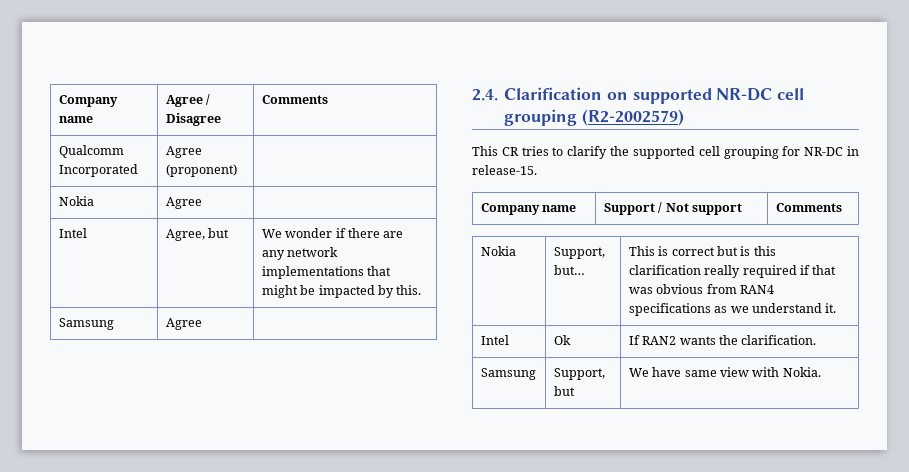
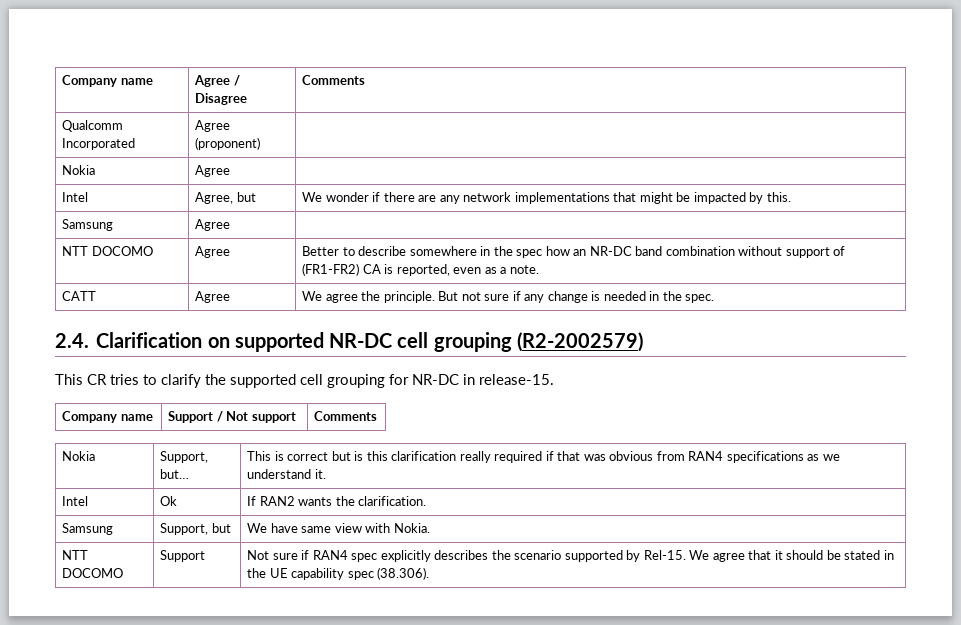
(202, 324) none -> [62,246,153,256] [195,246,231,258] [302,246,846,258] [302,263,539,276] [62,291,97,301] [195,291,231,303] [302,291,715,303] // NTT DOCOMO | Agree | Better to describe somewhere in the spec how an NR-DC band combination without support of (FR1-FR2) CA is reported, even as a note. // CATT | Agree | We agree the principle. But not sure if any change is needed in the spec.
(821, 372) none -> [62,550,89,560] [62,568,124,578] [160,550,206,562] [247,550,894,562] [247,567,430,580] // NTT DOCOMO | Support | Not sure if RAN4 spec explicitly describes the scenario supported by Rel-15. We agree that it should be stated in the UE capability spec (38.306).

